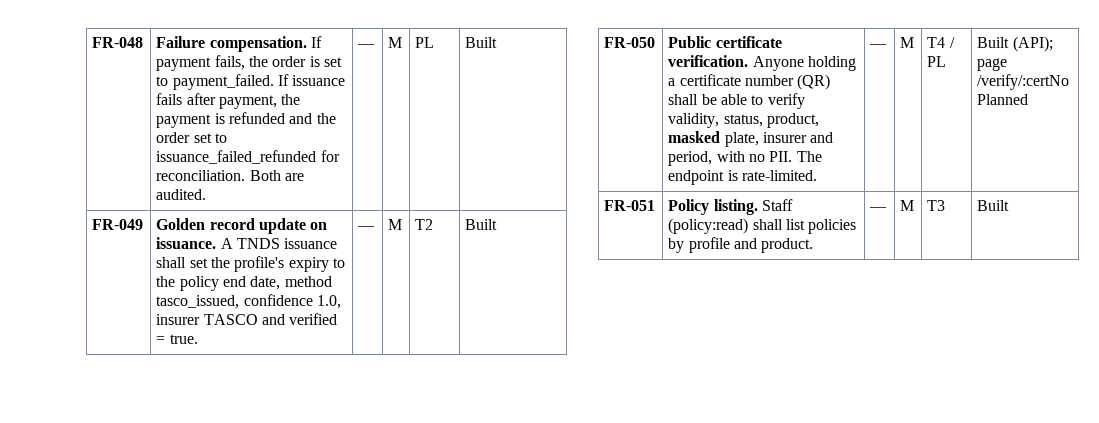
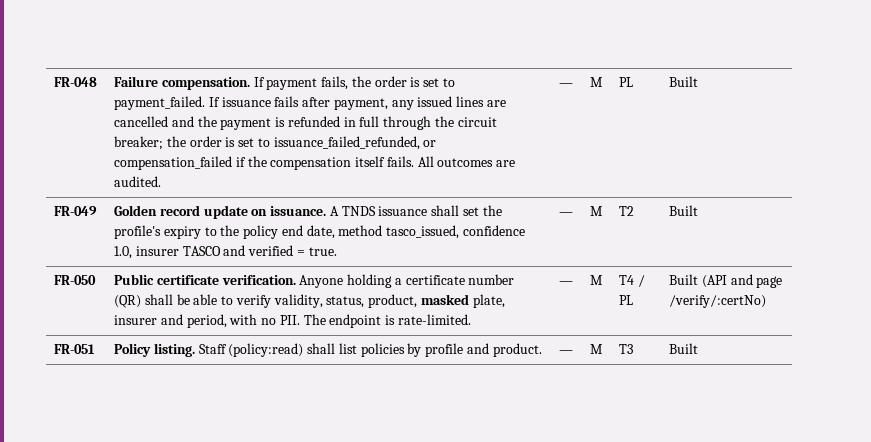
[281,94,301,105] [156,112,336,128] [156,132,228,143] [156,150,340,164] [156,170,281,181] the payment is refunded and the order set to issuance_failed_refunded for reconciliation. Both -> [391,96,507,110] [114,116,497,130] [114,136,437,150] [114,156,494,170] any issued lines are cancelled and the payment is refunded in full through the circuit breaker; the order is set to issuance_failed_refunded, or compensation_failed if the compensation itself fails. All outcomes
[1012,36,1053,52] [977,58,1008,71] [977,74,1070,90] [977,94,1029,105] (API); page /verify/:certNo Planned -> [701,274,783,288] [669,295,767,308] (API and page /verify/:certNo)

